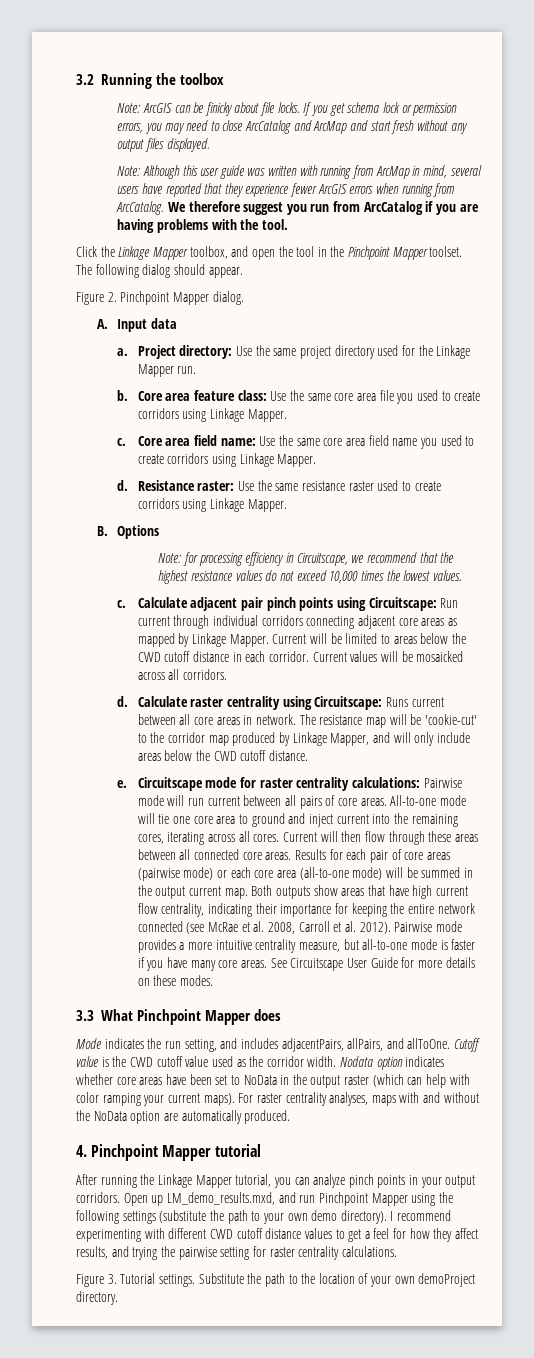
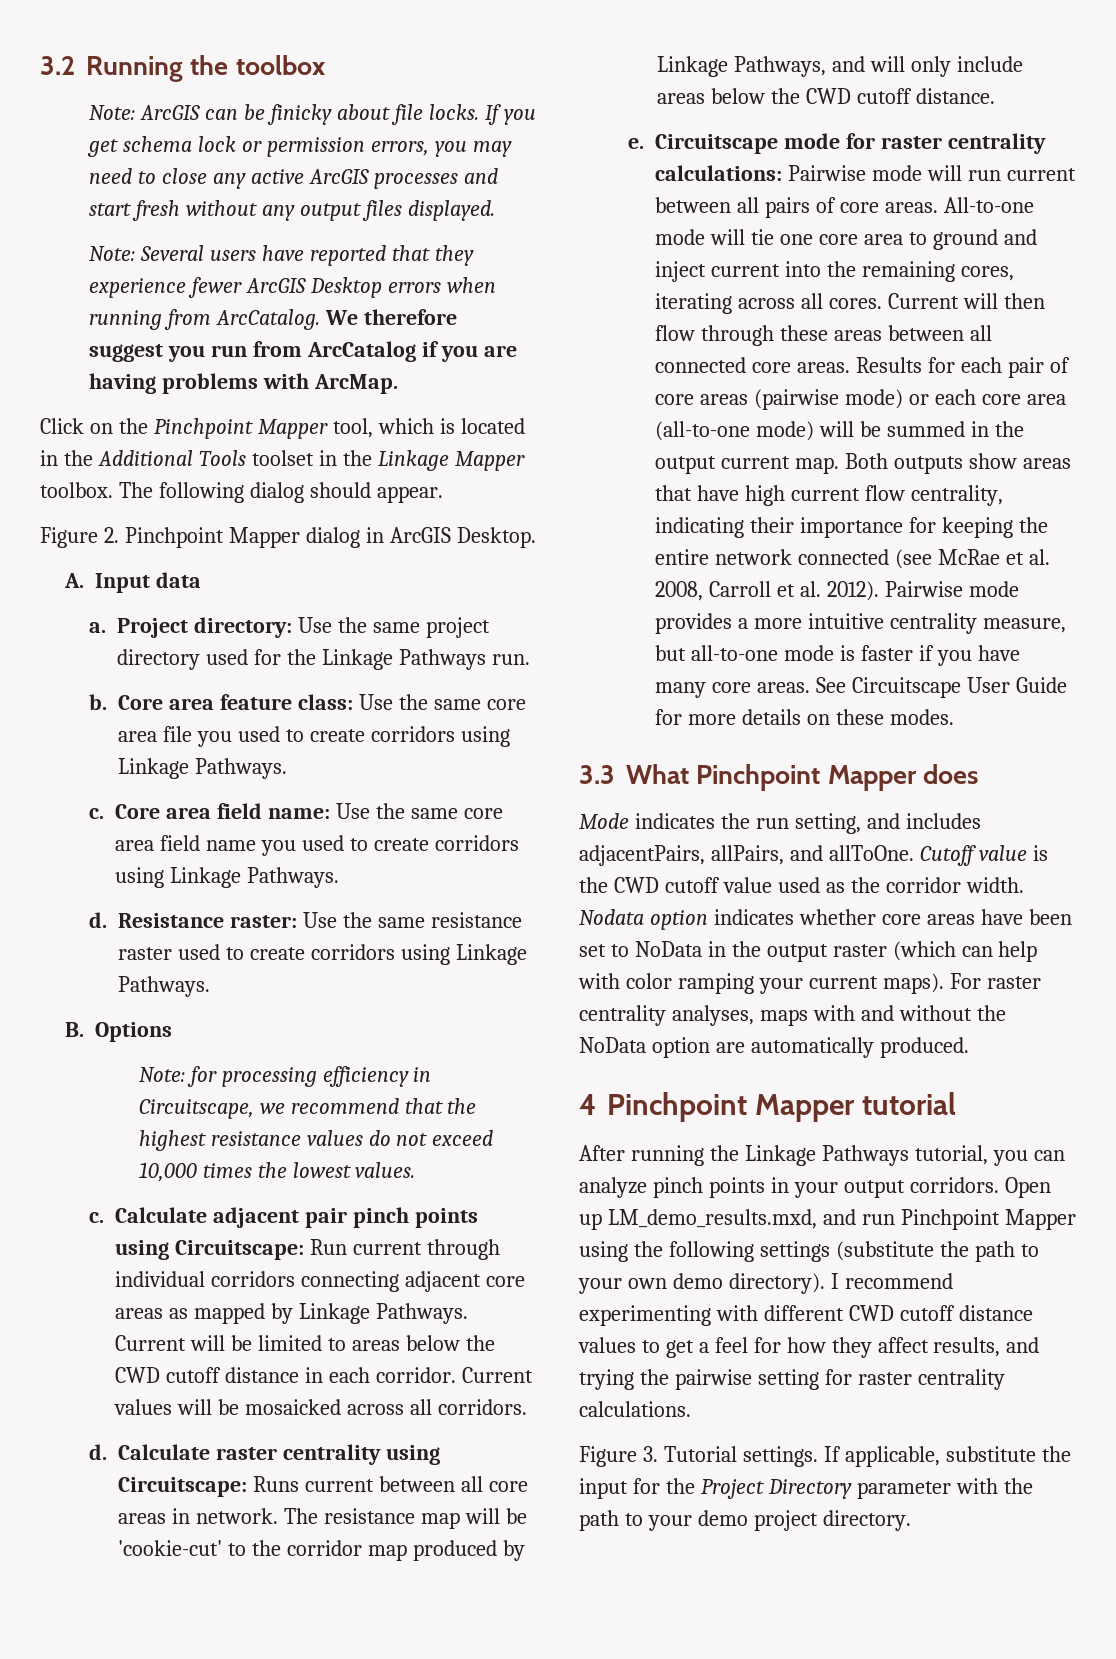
[245,120,348,134] ArcCatalog and ArcMap -> [213,169,458,189] any active ArcGIS processes
[142,165,482,179] Although this user guide was written with running from ArcMap in mind, several -> [140,245,205,261] Several
(347, 189) none -> [310,277,383,298] Desktop
[240,219,288,230] the tool. -> [314,374,399,394] ArcMap.
[100,246,463,260] the Linkage Mapper toolbox, and open the tool in the Pinchpoint Mapper toolset. -> [89,418,525,439] [40,450,525,471] [40,482,113,498] on the Pinchpoint Mapper tool, which is located in the Additional Tools toolset in the Linkage Mapper toolbox.
[212,291,244,305] dialog. -> [305,527,536,548] dialog in ArcGIS Desktop.
[137,364,174,377] Mapper -> [399,649,487,670] Pathways
[247,409,287,422] Mapper. -> [195,758,288,779] Pathways.
[277,454,317,467] Mapper. -> [247,867,340,888] Pathways.
[247,499,287,512] Mapper. -> [118,976,211,997] Pathways.
[229,634,269,647] Mapper. -> [376,1303,469,1324] Pathways.
[330,733,370,746] Mapper, -> [734,56,827,77] Pathways,
[76,1145,87,1157] 4. -> [579,1094,596,1115] 4
[195,1175,232,1188] Mapper -> [821,1145,909,1166] Pathways
[198,1273,476,1287] Substitute the path to the location of your own demoProject -> [823,1446,1071,1467] [579,1478,1033,1499] [579,1510,818,1531] If applicable, substitute the input for the Project Directory parameter with the path to your demo project

